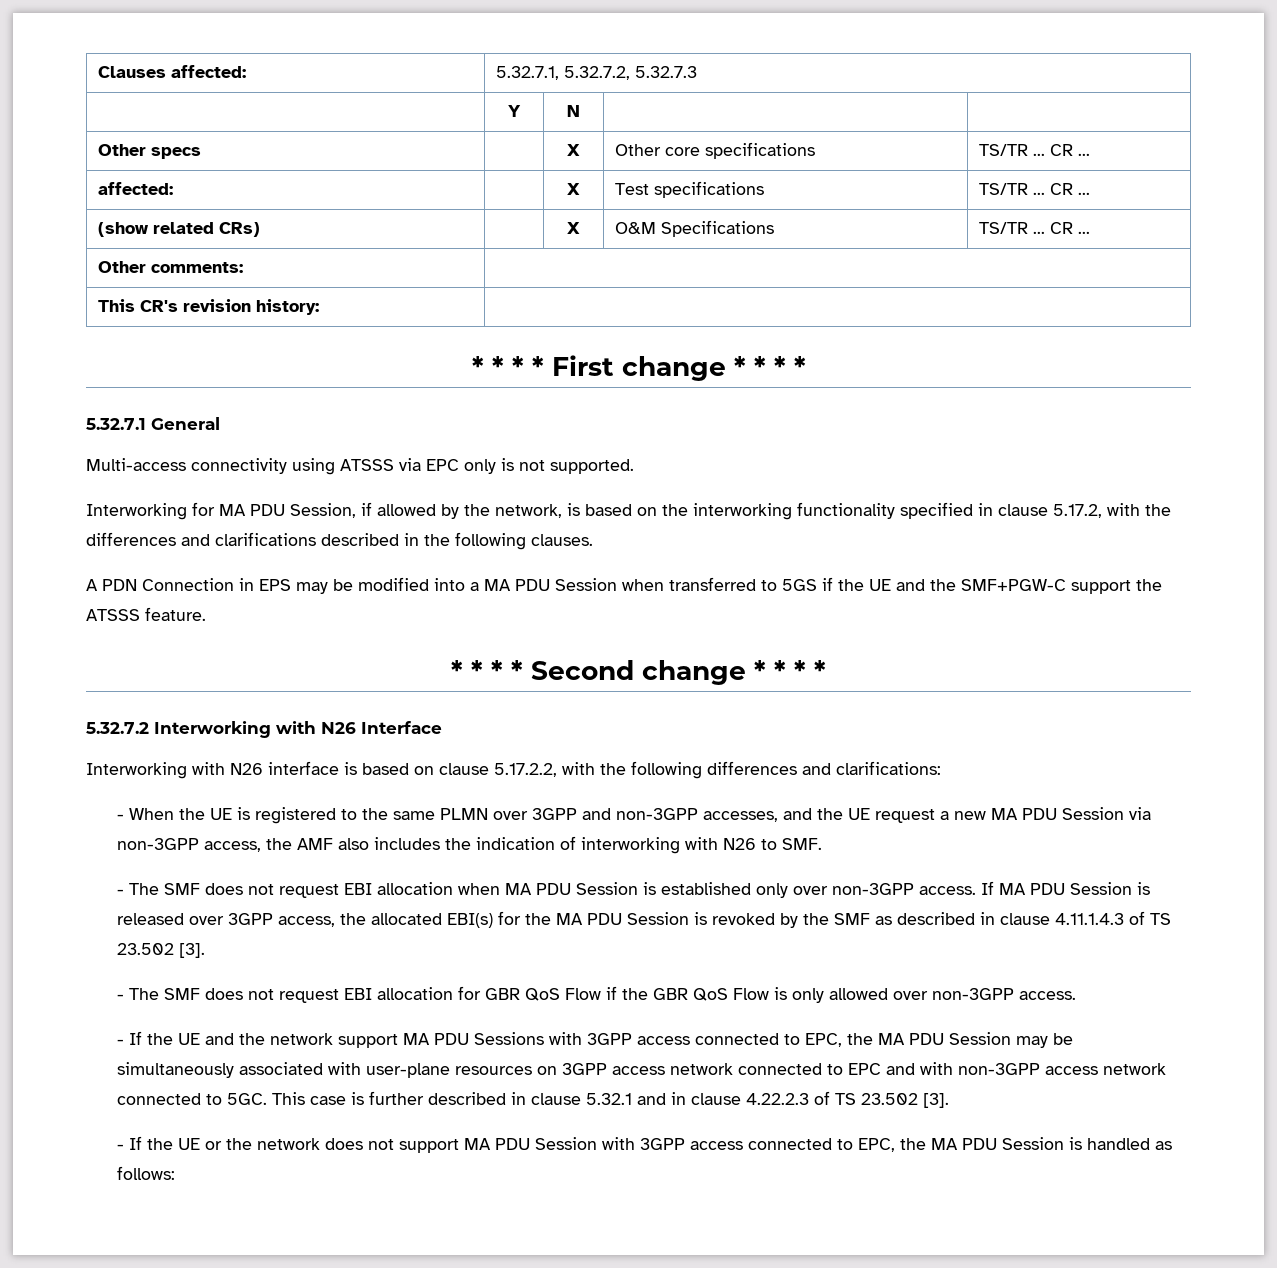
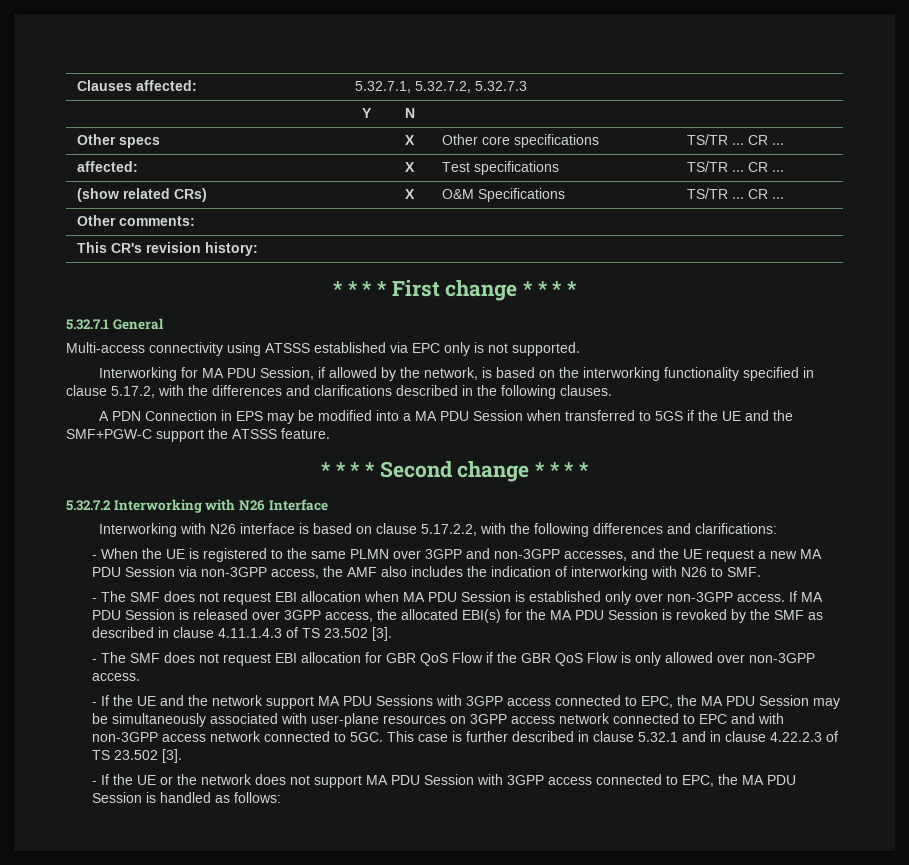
(394, 465) none -> [314,342,386,353] established

